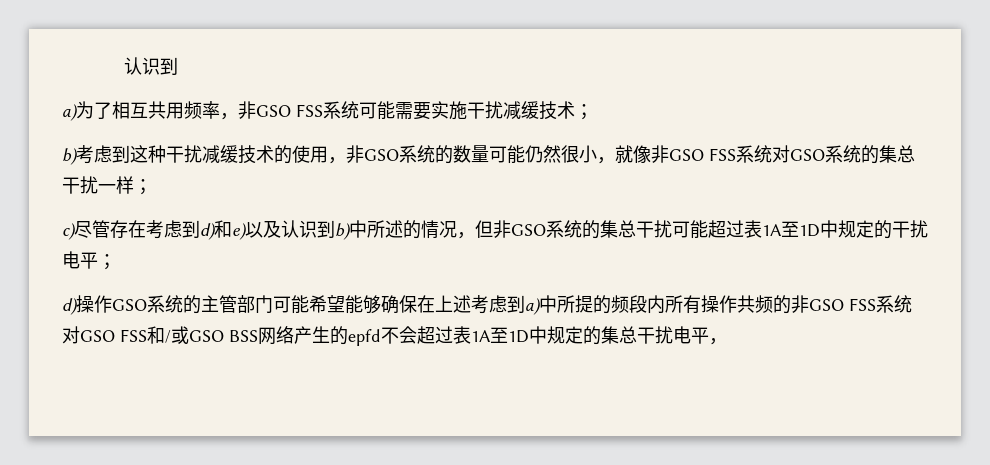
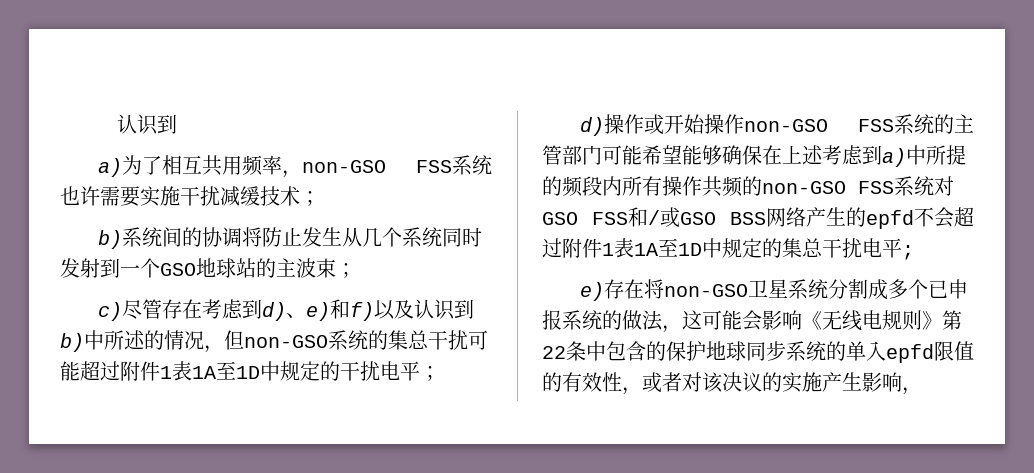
[238,101,395,120] 非GSO FSS系统可能 -> [301,155,492,175] [60,186,100,206] non-GSO FSS系统也许
[76,145,915,164] [62,176,134,194] 考虑到这种干扰减缓技术的使用，非GSO系统的数量可能仍然很小，就像非GSO FSS系统对GSO系统的集总干扰一样 -> [121,227,482,247] [60,258,336,278] 系统间的协调将防止发生从几个系统同时发射到一个GSO地球站的主波束
[214,220,247,240] 和e) -> [285,299,374,321] 、e)和f)
[493,220,546,238] 非GSO -> [244,335,328,348] non-GSO
(744, 229) none -> [120,361,172,381] 附件1
[112,299,147,311] GSO -> [643,114,894,135] 或开始操作non-GSO FSS
[791,295,844,313] 非GSO -> [762,181,846,194] non-GSO
(453, 335) none -> [562,238,614,258] 附件1
(709, 335) none -> [902,245,914,260] [579,279,968,301] [542,310,962,333] [542,341,974,363] [542,372,902,395] ; // e)存在将non-GSO卫星系统分割成多个已申报系统的做法，这可能会影响《无线电规则》第22条中包含的保护地球同步系统的单入epfd限值的有效性，或者对该决议的实施产生影响

